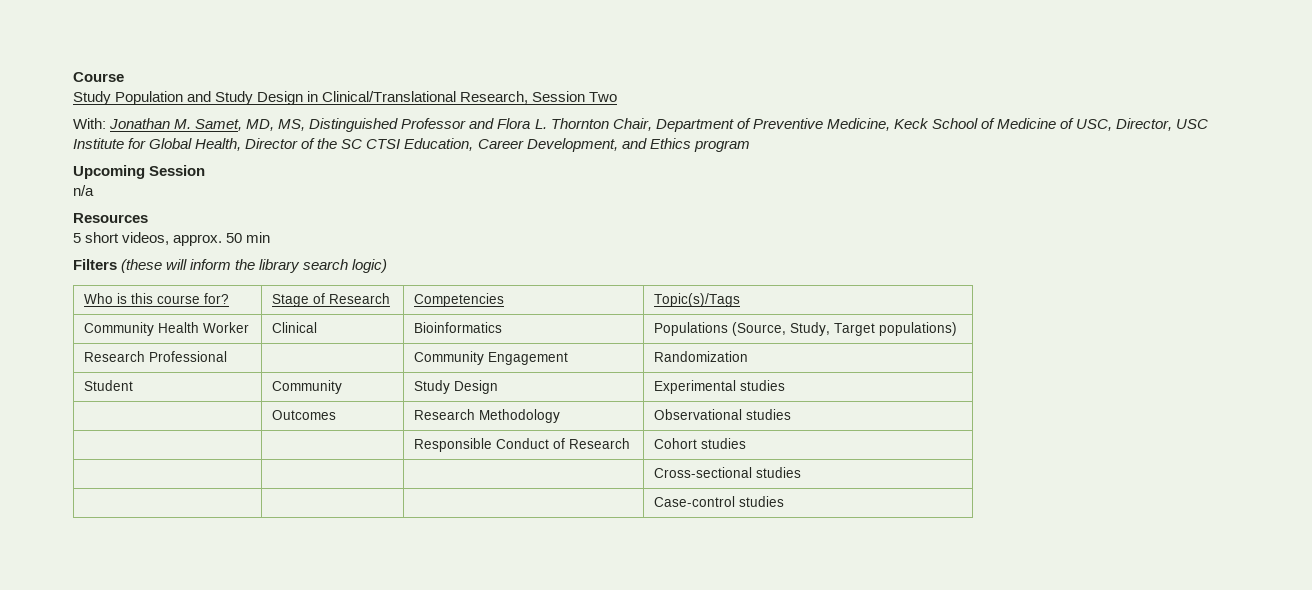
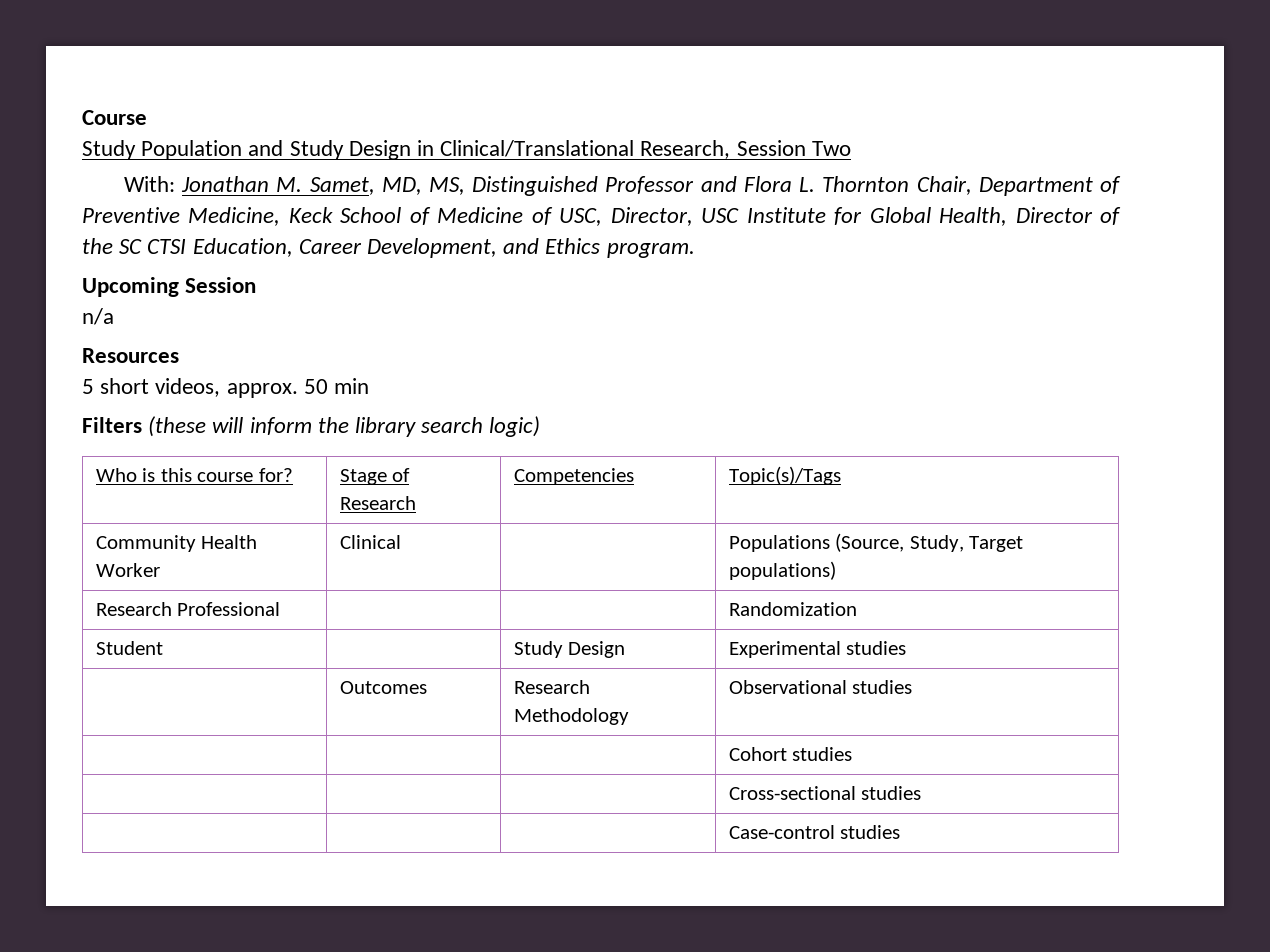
[693,140,750,152] program -> [606,242,695,258] program.
[413,322,502,333] Bioinformatics -> (401, 542) none
[413,351,568,365] Community Engagement -> (281, 609) none
[271,380,342,394] Community -> (163, 648) none
[413,438,630,452] Responsible Conduct of Research -> (913, 687) none

